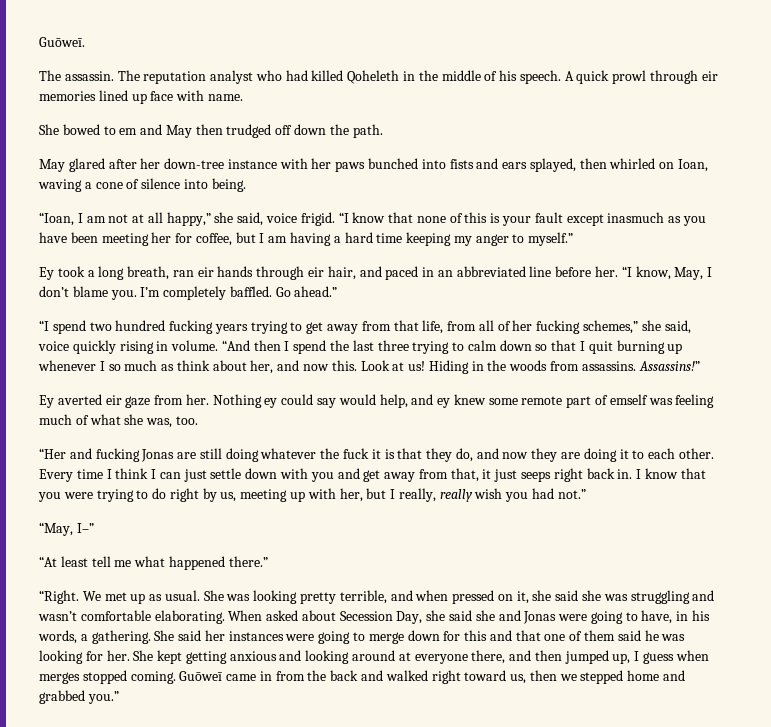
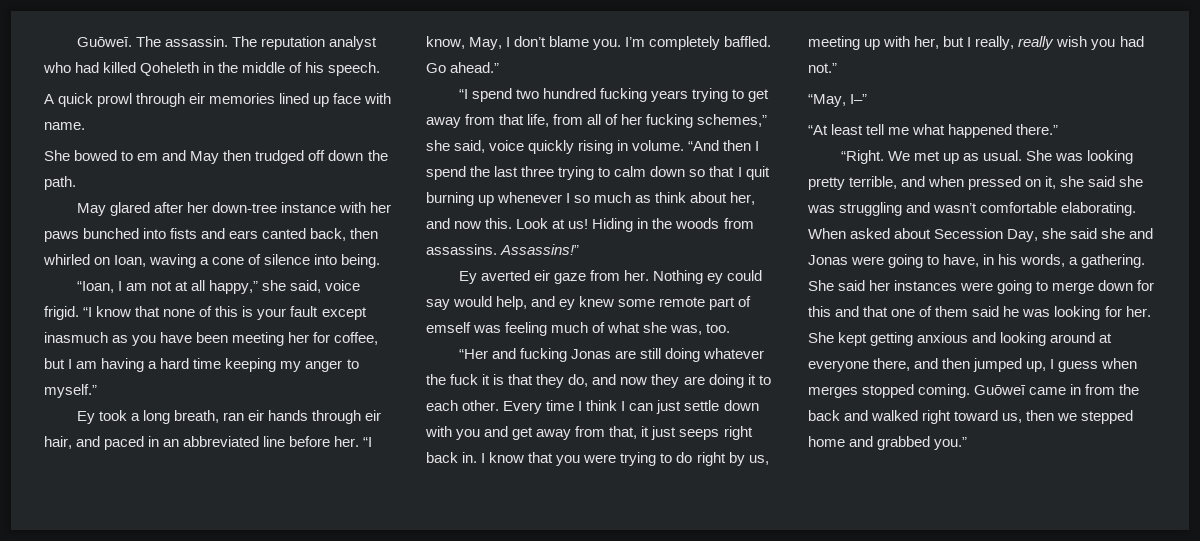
(85, 42) // -> (132, 42) none
(561, 77) none -> (381, 69) //
[529,158,576,172] splayed, -> [262,228,347,241] canted back,

